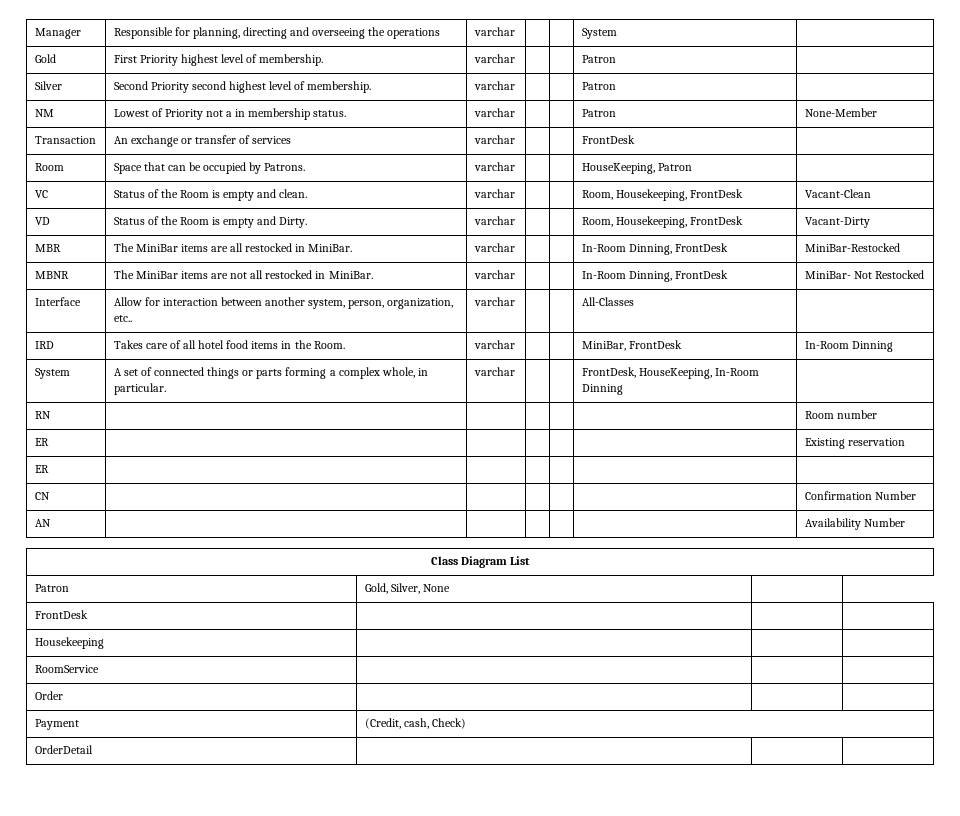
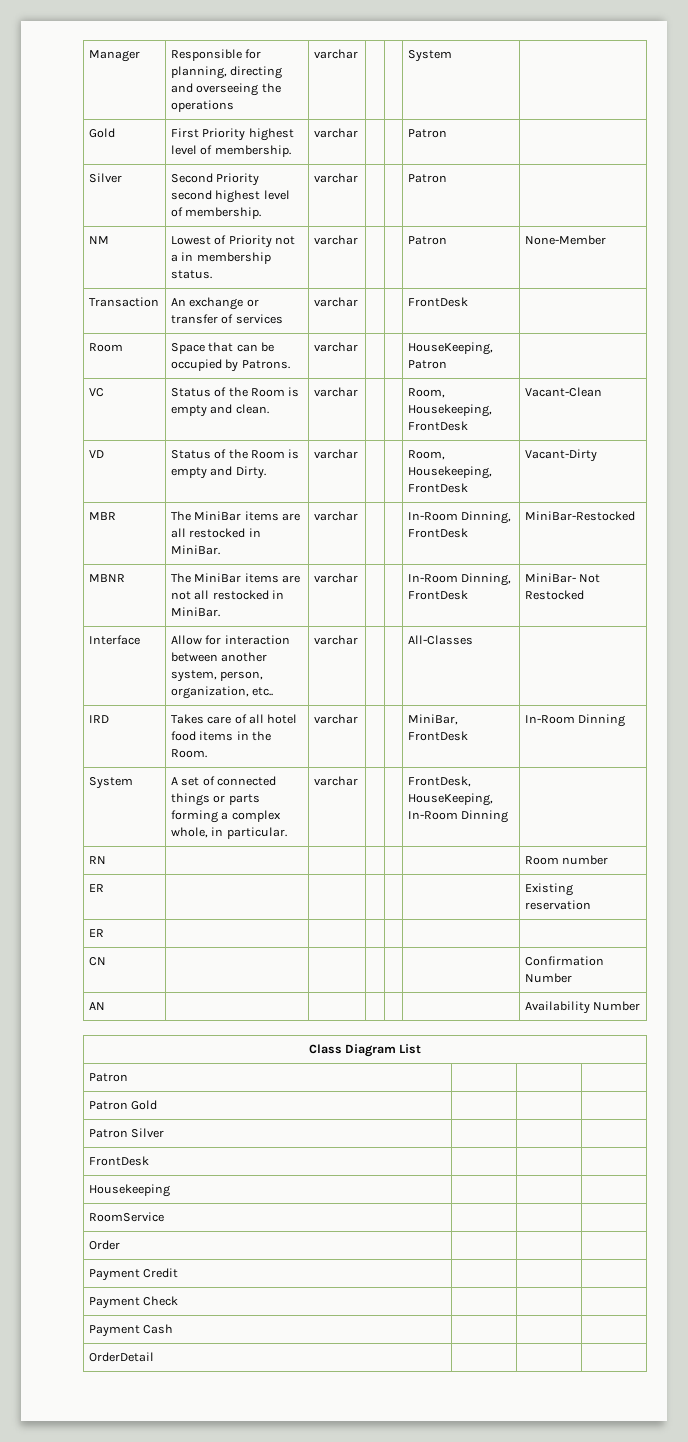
[364,583,450,594] Gold, Silver, None -> [88,1100,158,1110] [88,1128,165,1138] | | // Patron Gold | | | // Patron Silver | |
[364,718,466,729] | (Credit, cash, Check) -> [143,1268,179,1278] [88,1296,179,1309] [88,1324,174,1337] Credit | | | // Payment Check | | | // Payment Cash | | |

